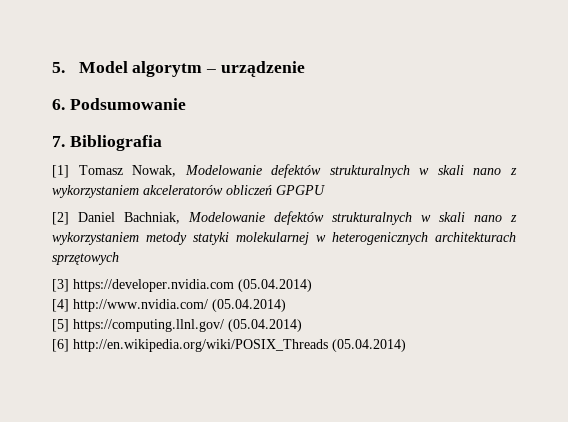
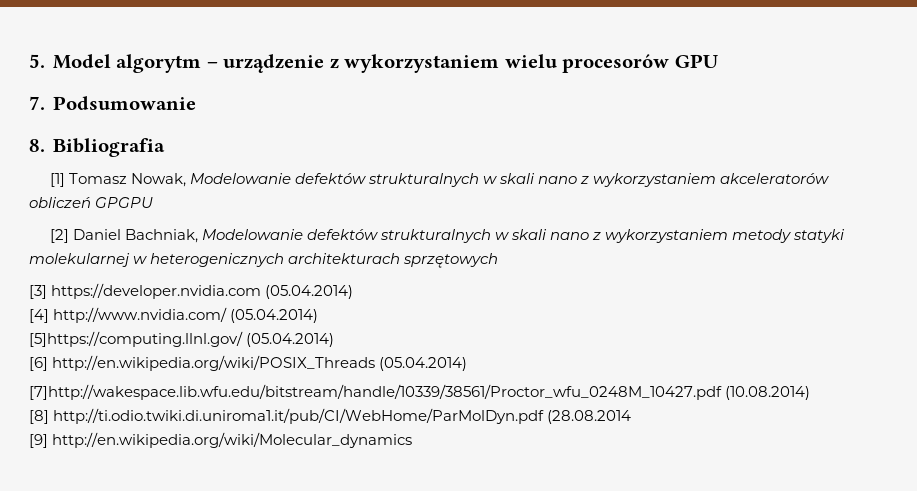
[52,99,65,110] // 6. -> [329,54,718,73] [29,96,45,110] z wykorzystaniem wielu procesorów GPU // 7.
[52,136,65,147] 7. -> [29,139,45,152] 8.
[52,319,224,332] [5] https://computing.llnl.gov/ -> [29,331,243,347] [5]https://computing.llnl.gov/
(406, 345) none -> [29,384,811,400] [29,408,632,424] [29,432,413,448] // [7]http://wakespace.lib.wfu.edu/bitstream/handle/10339/38561/Proctor_wfu_0248M_10427.pdf (10.08.2014) // [8] http://ti.odio.twiki.di.uniroma1.it/pub/CI/WebHome/ParMolDyn.pdf (28.08.2014 // [9] http://en.wikipedia.org/wiki/Molecular_dynamics

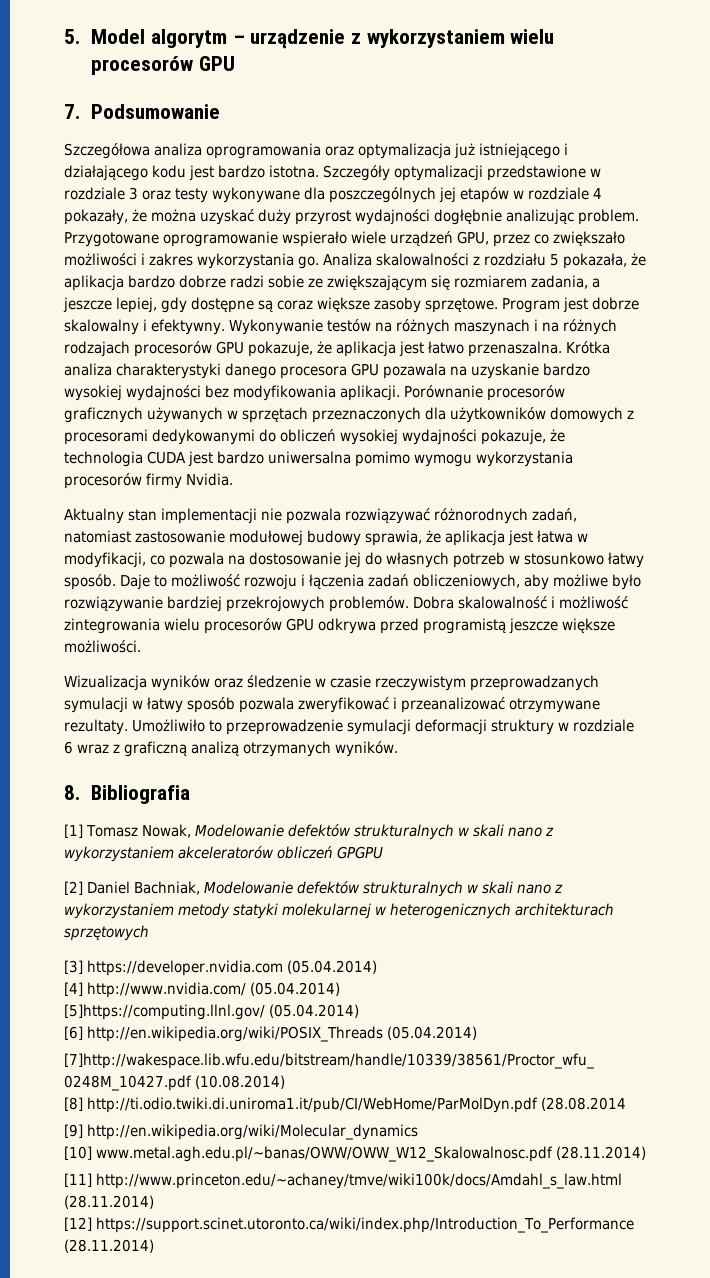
(196, 103) none -> [64,143,568,159] [64,165,601,181] [64,187,602,203] [64,209,639,225] [64,231,625,247] [64,253,646,269] [64,275,600,291] [63,297,639,313] [64,319,617,335] [64,341,610,357] [64,363,590,379] [64,385,565,401] [64,407,634,423] [64,429,565,445] [64,451,573,467] [64,473,233,489] [64,508,577,524] [64,530,588,546] [64,552,644,568] [64,574,641,590] [64,596,628,612] [64,618,615,634] [64,640,141,653] [64,675,599,691] [64,697,600,713] [64,719,634,735] [64,741,398,757] // Szczegółowa analiza oprogramowania oraz optymalizacja już istniejącego i działającego kodu jest bardzo istotna. Szczegóły optymalizacji przedstawione w rozdziale 3 oraz testy wykonywane dla poszczególnych jej etapów w rozdziale 4 pokazały, że można uzyskać duży przyrost wydajności dogłębnie analizując problem. Przygotowane oprogramowanie wspierało wiele urządzeń GPU, przez co zwiększało możliwości i zakres wykorzystania go. Analiza skalowalności z rozdziału 5 pokazała, że aplikacja bardzo dobrze radzi sobie ze zwiększającym się rozmiarem zadania, a jeszcze lepiej, gdy dostępne są coraz większe zasoby sprzętowe. Program jest dobrze skalowalny i efektywny. Wykonywanie testów na różnych maszynach i na różnych rodzajach procesorów GPU pokazuje, że aplikacja jest łatwo przenaszalna. Krótka analiza charakterystyki danego procesora GPU pozawala na uzyskanie bardzo wysokiej wydajności bez modyfikowania aplikacji. Porównanie procesorów graficznych używanych w sprzętach przeznaczonych dla użytkowników domowych z procesorami dedykowanymi do obliczeń wysokiej wydajności pokazuje, że technologia CUDA jest bardzo uniwersalna pomimo wymogu wykorzystania procesorów firmy Nvidia. // Aktualny stan implementacji nie pozwala rozwiązywać różnorodnych zadań, natomiast zastosowanie modułowej budowy sprawia, że aplikacja jest łatwa w modyfikacji, co pozwala na dostosowanie jej do własnych potrzeb w stosunkowo łatwy sposób. Daje to możliwość rozwoju i łączenia zadań obliczeniowych, aby możliwe było rozwiązywanie bardziej przekrojowych problemów. Dobra skalowalność i możliwość zintegrowania wielu procesorów GPU odkrywa przed programistą jeszcze większe możliwości. // Wizualizacja wyników oraz śledzenie w czasie rzeczywistym przeprowadzanych symulacji w łatwy sposób pozwala zweryfikować i przeanalizować otrzymywane rezultaty. Umożliwiło to przeprowadzenie symulacji deformacji struktury w rozdziale 6 wraz z graficzną analizą otrzymanych wyników.
(413, 440) none -> [64,1146,646,1162] [64,1173,622,1189] [64,1195,154,1209] [64,1217,634,1233] [64,1239,154,1253] // [10] www.metal.agh.edu.pl/~banas/OWW/OWW_W12_Skalowalnosc.pdf (28.11.2014) // [11] http://www.princeton.edu/~achaney/tmve/wiki100k/docs/Amdahl_s_law.html (28.11.2014) // [12] https://support.scinet.utoronto.ca/wiki/index.php/Introduction_To_Performance (28.11.2014)

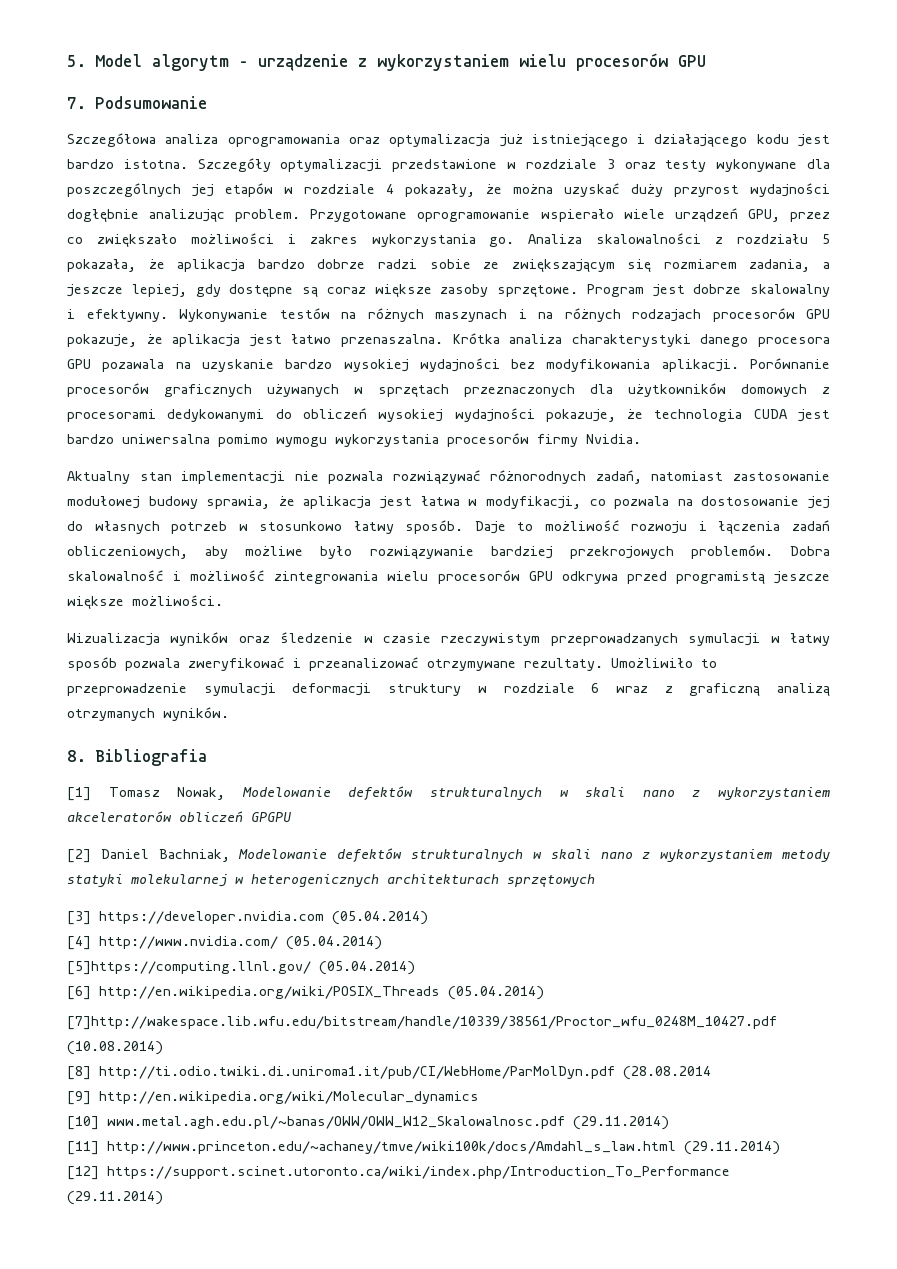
[555,1146,646,1160] (28.11.2014) -> [573,1116,669,1130] (29.11.2014)
[64,1195,154,1209] (28.11.2014) -> [684,1141,780,1155] (29.11.2014)
[64,1239,154,1253] (28.11.2014) -> [67,1191,163,1205] (29.11.2014)

